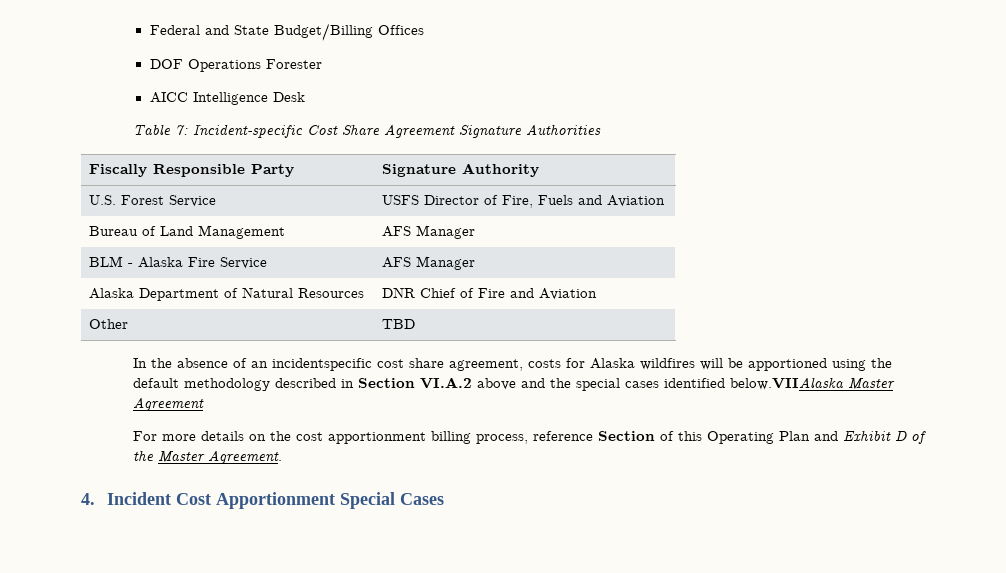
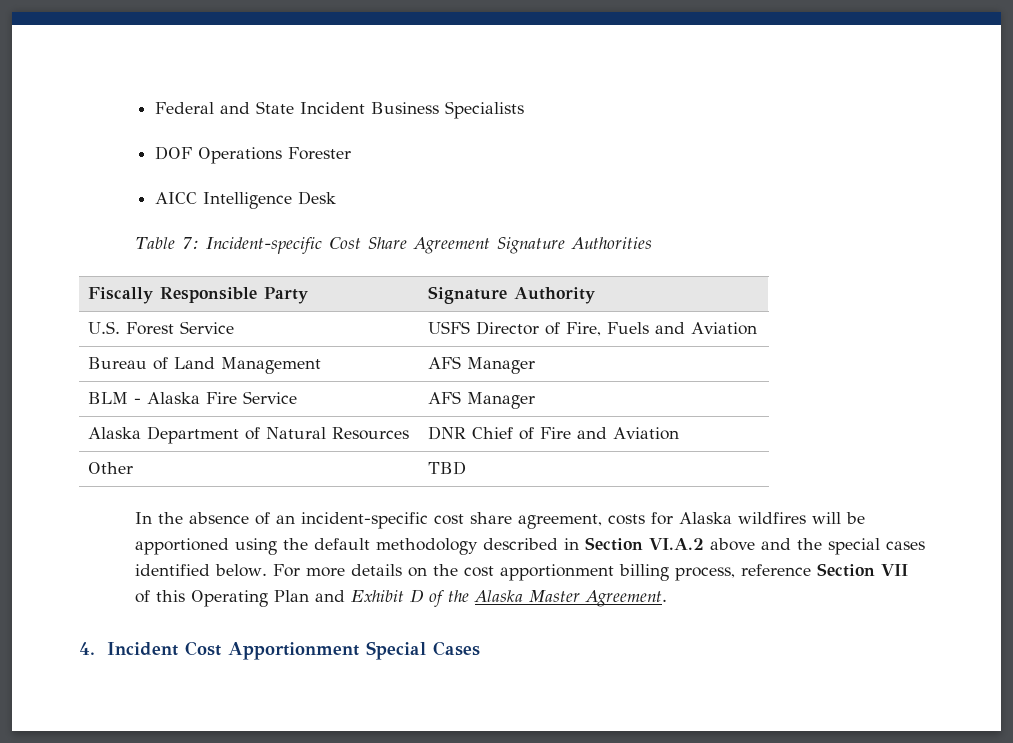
[273,23,424,41] Budget/Billing Offices -> [299,101,524,119] Incident Business Specialists
[272,358,373,371] incidentspecific -> [301,512,429,529] incident-specific
[730,377,896,390] [133,397,205,411] below.VIIAlaska Master Agreement // -> [215,564,268,577] below.
(656, 436) none -> [881,564,909,576] VII
(155, 455) none -> [474,590,524,602] Alaska

